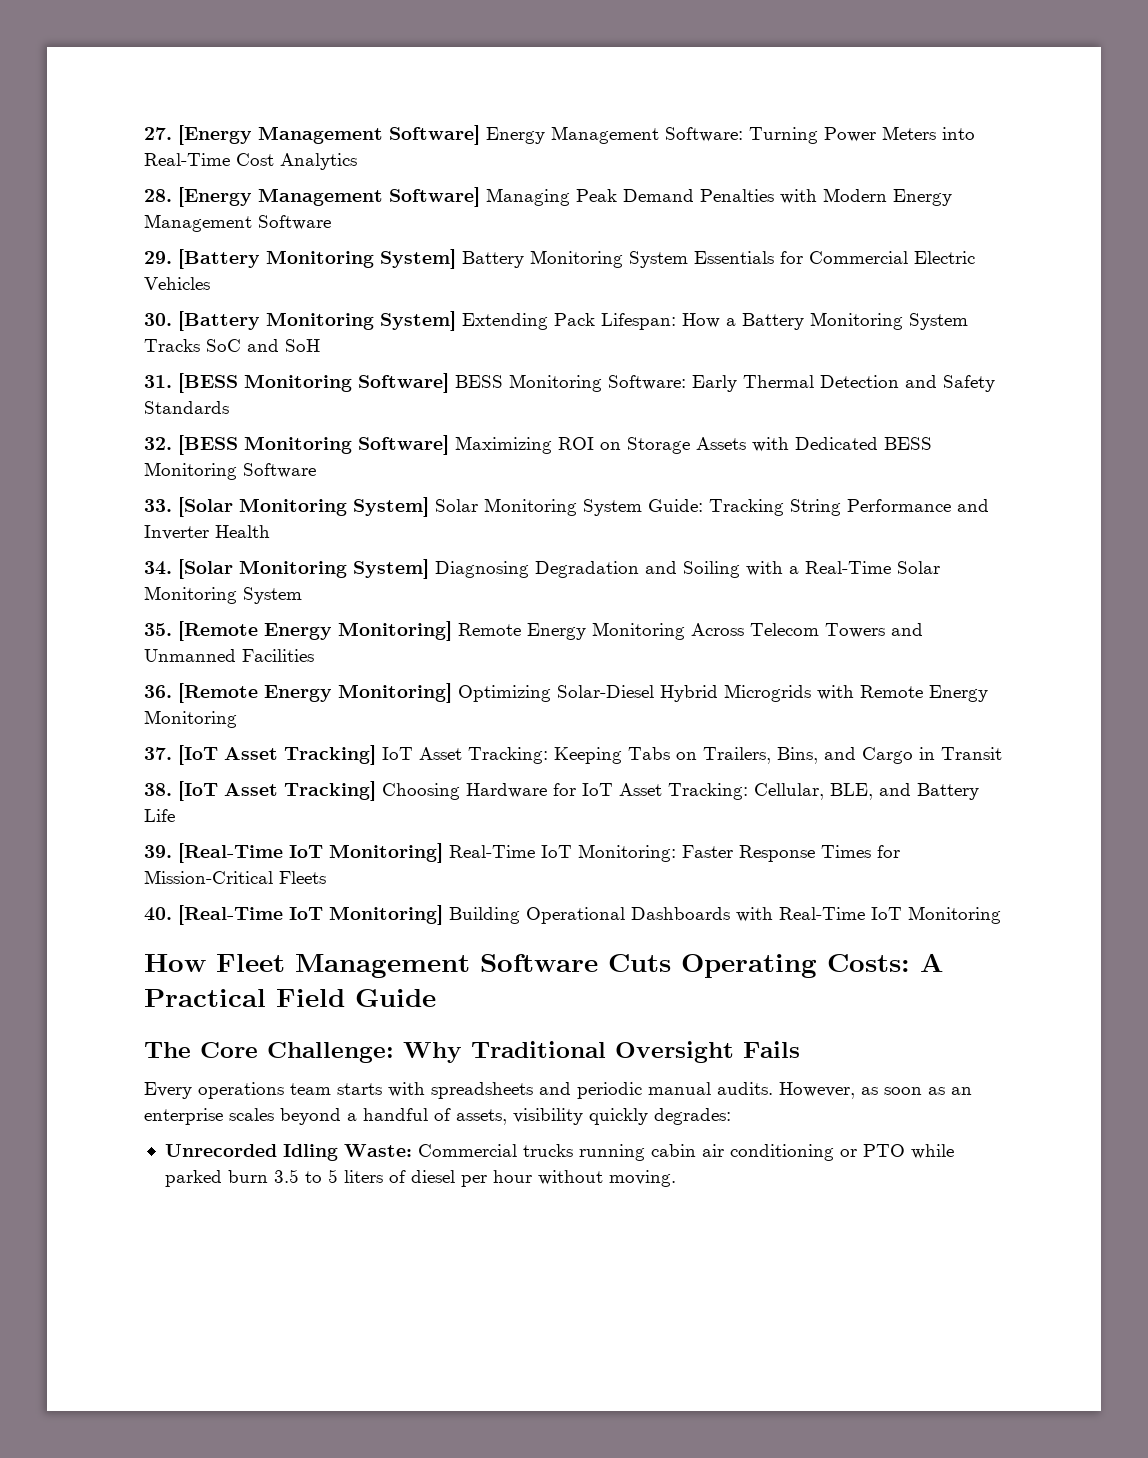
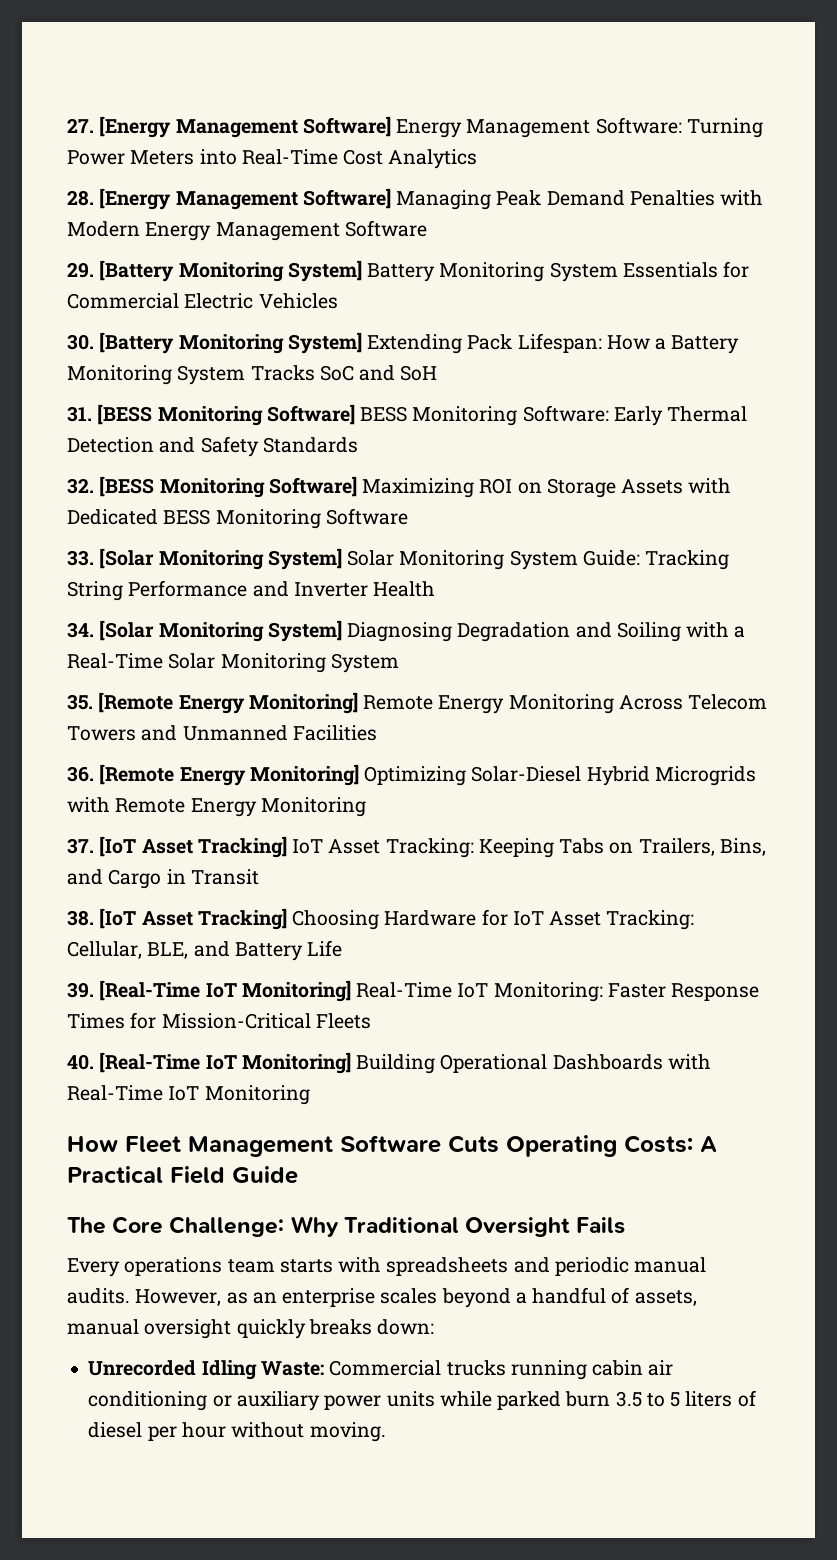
[884,1087,945,1095] soon as -> (248, 1298) none
[513,1108,731,1125] visibility quickly degrades: -> [67,1319,435,1339] manual oversight quickly breaks down:
[862,1144,905,1157] PTO -> [236,1391,435,1411] auxiliary power units

